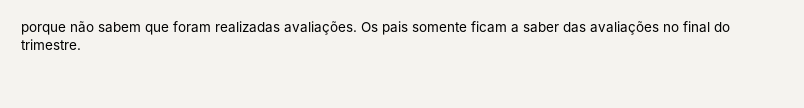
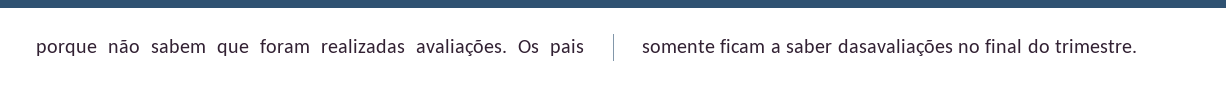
[563,21,659,35] das avaliações -> [837,39,953,56] dasavaliações

